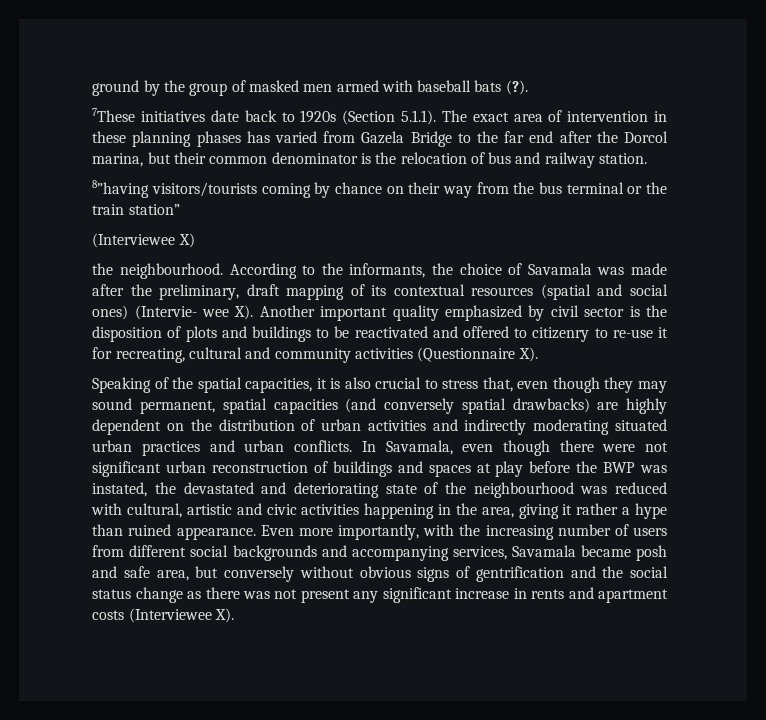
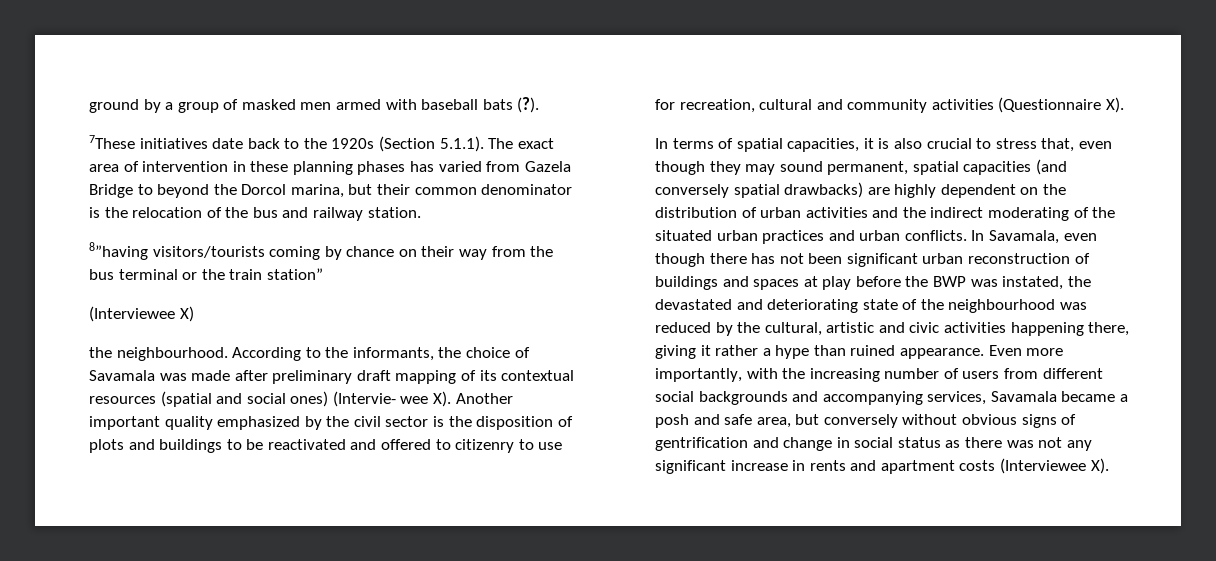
[163,80,185,92] the -> [165,102,174,110] a
(295, 117) none -> [303,138,327,149] the
[477,131,592,143] the far end after -> [157,184,210,198] beyond
(485, 158) none -> [225,207,249,218] the
[130,284,240,300] the preliminary, -> [272,370,353,384] preliminary
(545, 313) none -> [326,416,350,427] the
[612,327,668,338] [92,347,185,363] re-use it for recreating, -> [538,442,563,450] [654,99,755,113] use for recreation,
[92,377,194,393] Speaking of the -> [654,138,734,149] In terms of
[464,419,610,435] indirectly moderating -> [902,207,1116,221] the indirect moderating of the
[602,442,668,452] were not -> [751,253,843,264] has not been
[91,503,123,515] with -> [715,322,761,336] by the
[438,503,514,518] in the area, -> [1088,322,1130,336] there,
(631, 551) none -> [1120,394,1129,402] a
[602,566,624,578] the -> [783,437,850,451] change in
[135,587,183,603] change -> (941, 442) none
[300,589,350,603] present -> (1063, 442) none

